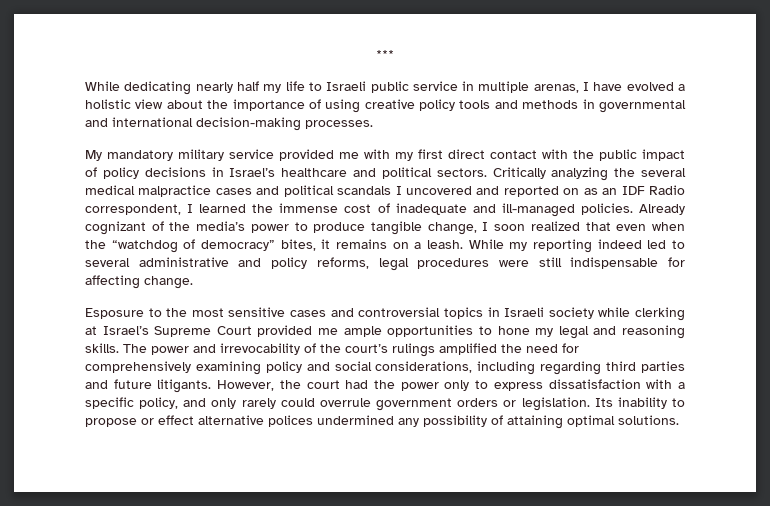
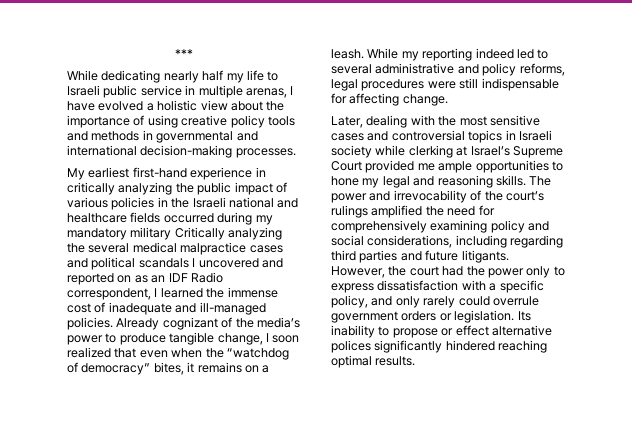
[107,149,685,161] [85,167,487,179] mandatory military service provided me with my first direct contact with the public impact of policy decisions in Israel’s healthcare and political sectors. -> [88,167,266,180] [67,182,287,195] [67,197,299,210] [67,212,273,225] [67,227,172,240] earliest first-hand experience in critically analyzing the public impact of various policies in the Israeli national and healthcare fields occurred during my mandatory military
[85,308,162,319] Esposure to -> [331,115,435,128] Later, dealing with
[317,415,679,429] undermined any possibility of attaining optimal solutions. -> [374,340,548,353] [331,355,416,368] significantly hindered reaching optimal results.

